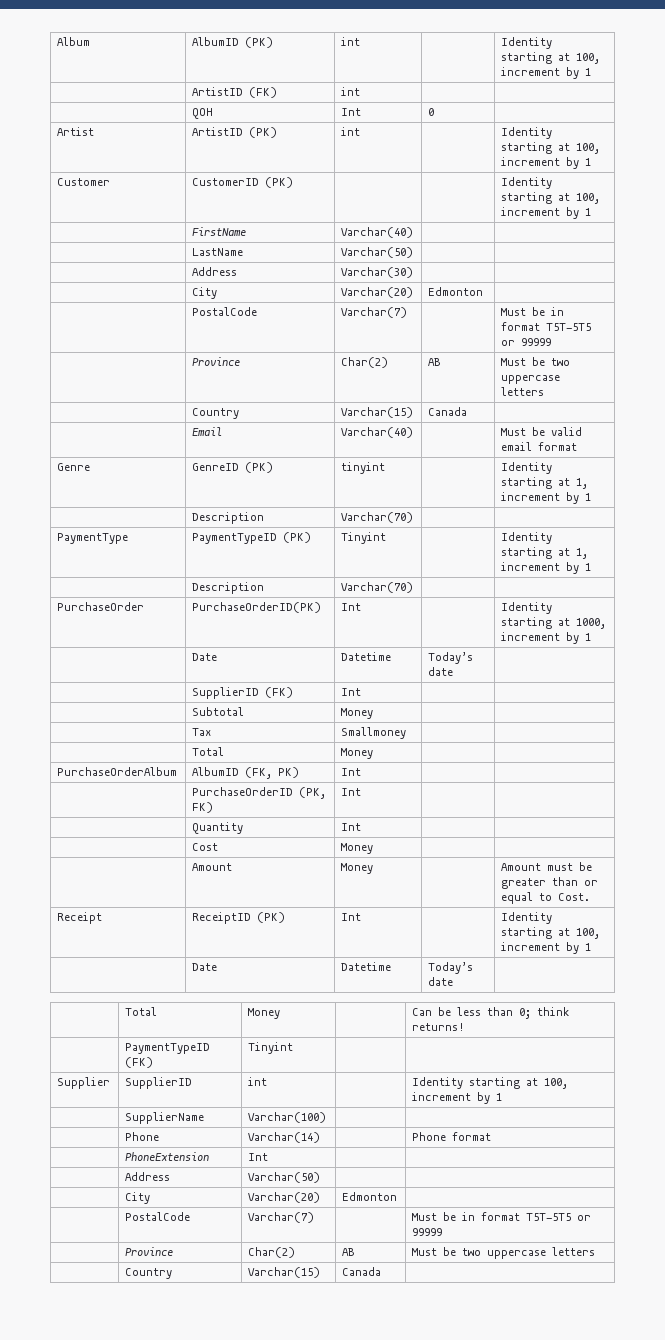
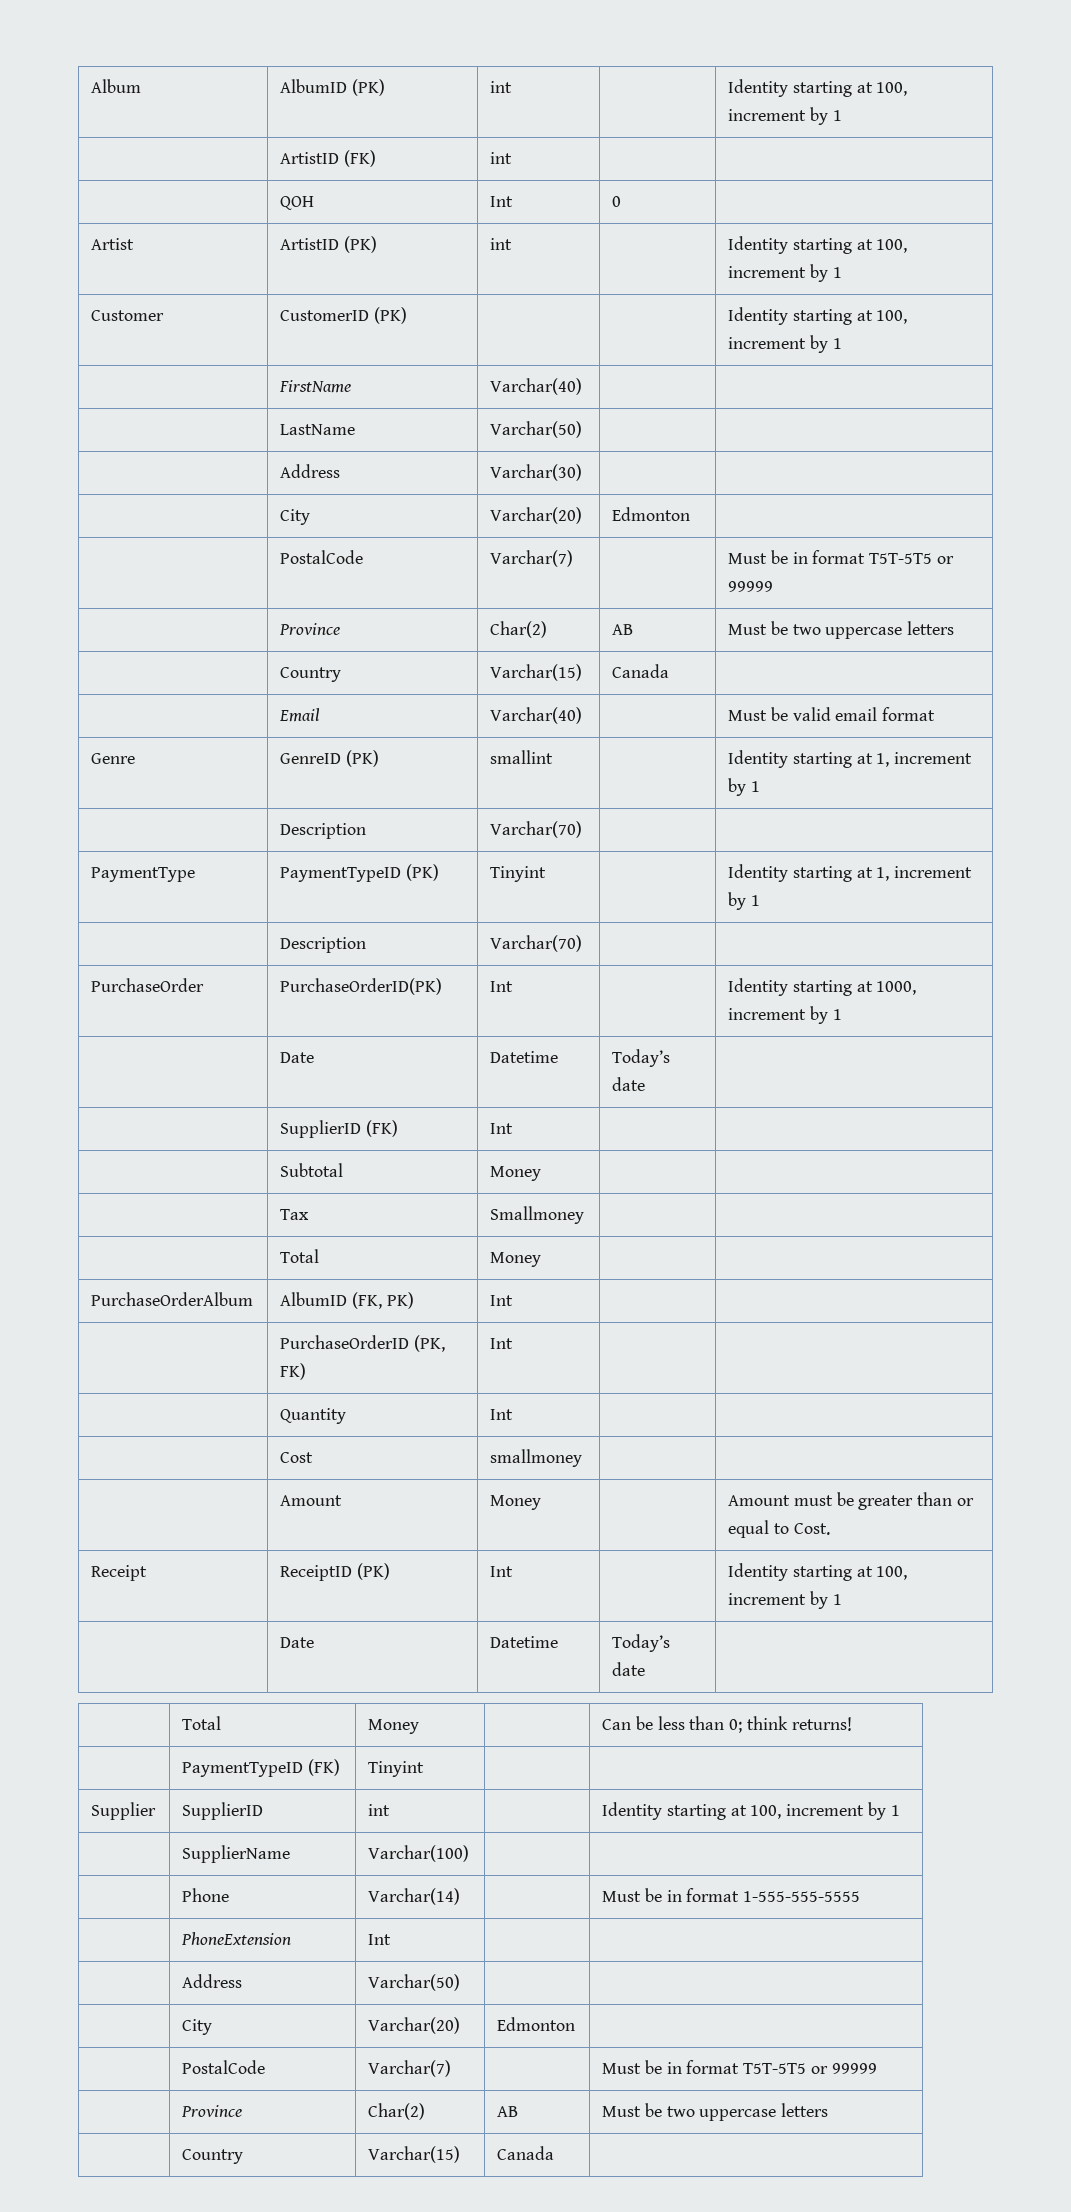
[341,462,386,474] tinyint -> [490,750,554,764] smallint
[341,843,374,854] Money -> [490,1449,583,1467] smallmoney
[412,1132,492,1141] Phone format -> [602,1888,861,1902] Must be in format 1-555-555-5555

